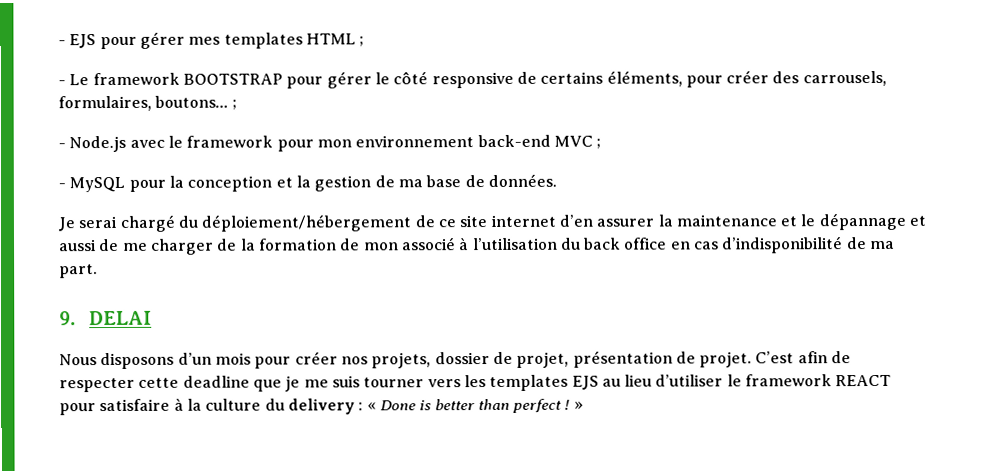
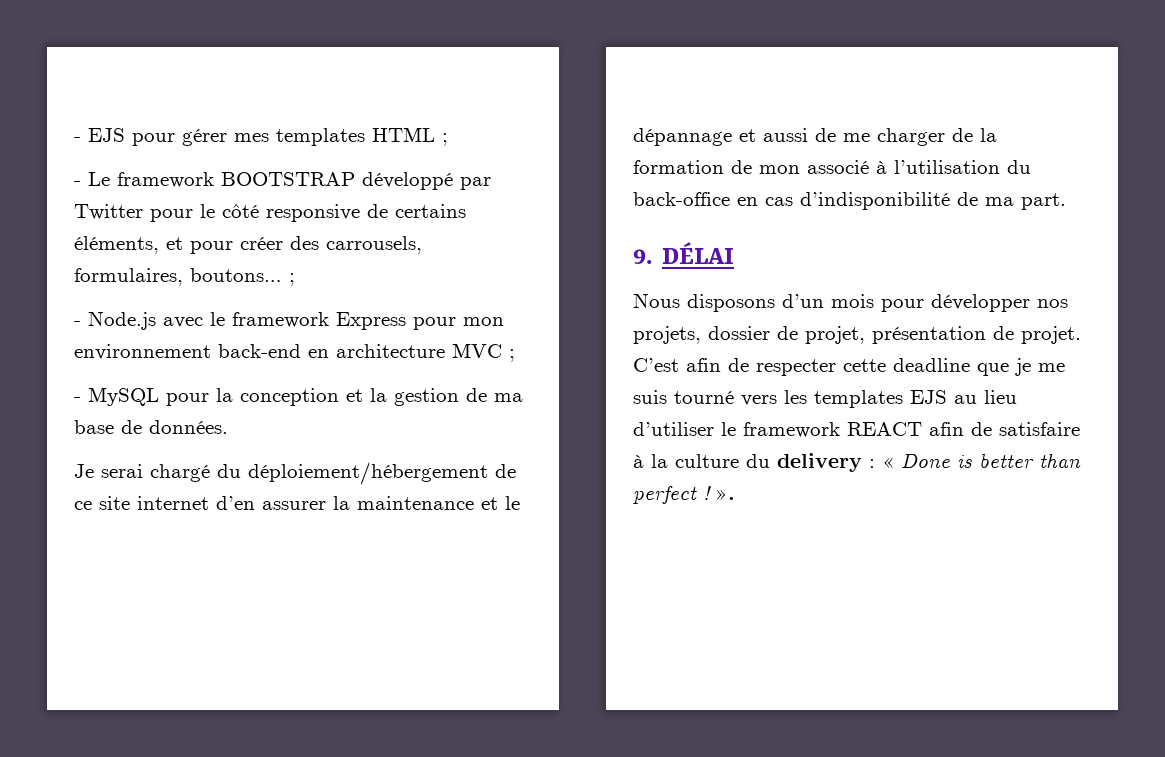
[286,71,372,89] pour gérer -> [362,172,491,190] [74,204,193,222] développé par Twitter pour
(683, 78) none -> [166,237,183,250] et
(274, 141) none -> [336,312,406,330] Express
(551, 141) none -> [308,344,445,358] en architecture
[584,237,668,250] back office -> [633,192,730,206] back-office
[89,310,153,326] DELAI -> [662,242,735,264] DÉLAI
[294,351,338,365] créer -> [931,294,1030,312] développer
[363,377,425,388] tourner -> [674,391,734,404] tourné
[59,403,96,416] pour -> [929,422,992,436] afin de
[573,401,584,410] » -> [716,489,735,500] ».

